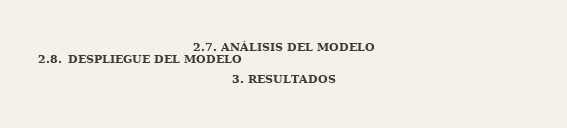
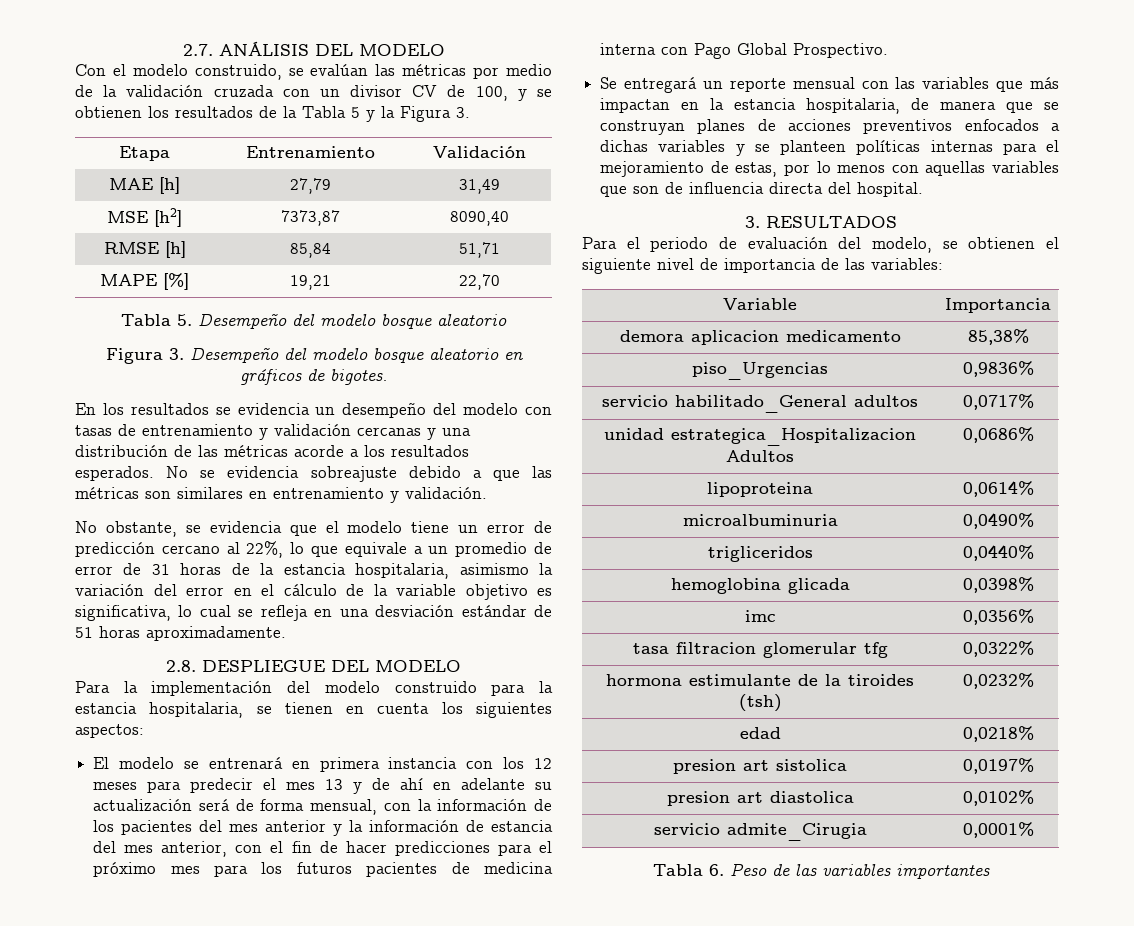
[38,55,242,63] [231,75,336,83] 2.8. DESPLIEGUE DEL MODELO // 3. RESULTADOS -> [75,64,553,80] [75,85,552,101] [75,106,470,122] [119,146,170,161] [245,146,375,158] [432,146,526,158] [109,177,180,194] [289,178,331,194] [458,179,500,194] [107,208,182,227] [280,210,340,226] [449,211,509,226] [103,241,186,258] [289,243,331,258] [458,242,500,258] [100,273,189,290] [289,275,331,290] [458,274,500,290] [121,313,507,329] [105,347,523,364] [239,369,388,385] [75,402,553,418] [75,424,471,440] [75,445,469,457] [75,466,552,482] [75,487,487,503] [75,521,552,537] [75,541,553,558] [75,563,553,579] [75,584,552,600] [75,605,553,621] [75,626,286,641] [166,660,461,672] [75,681,553,696] [75,702,552,718] [75,724,144,738] [93,757,552,772] [93,778,553,794] [93,799,552,815] [93,820,554,836] [93,841,552,857] [93,862,553,877] [600,43,889,59] [600,77,1059,93] [600,98,1059,114] [600,119,1060,135] [600,140,1059,156] [600,161,1059,177] [600,182,924,197] [744,216,897,228] [582,237,1059,253] [582,258,943,274] [723,298,797,310] [945,298,1051,313] [619,330,901,345] [967,329,1029,345] [692,362,828,380] [962,361,1034,377] [602,395,918,413] [962,394,1034,410] [604,428,916,446] [726,450,794,462] [962,427,1034,443] [707,482,813,497] [962,481,1034,497] [682,514,838,526] [962,513,1034,529] [707,546,813,562] [962,545,1034,561] [670,578,850,594] [962,577,1034,593] [744,610,776,622] [962,609,1034,625] [632,642,888,658] [962,641,1034,657] [606,674,914,686] [738,694,782,712] [962,673,1034,689] [739,727,781,739] [962,726,1034,742] [673,759,847,774] [962,758,1034,774] [666,791,854,806] [962,790,1034,806] [653,823,867,841] [962,822,1034,838] [652,863,990,879] Con el modelo construido, se evalúan las métricas por medio de la validación cruzada con un divisor CV de 100, y se obtienen los resultados de la Tabla 5 y la Figura 3. // Etapa | Entrenamiento | Validación // MAE [h] | 27,79 | 31,49 // MSE [h2] | 7373,87 | 8090,40 // RMSE [h] | 85,84 | 51,71 // MAPE [%] | 19,21 | 22,70 // Tabla 5. Desempeño del modelo bosque aleatorio // Figura 3. Desempeño del modelo bosque aleatorio en gráficos de bigotes. // En los resultados se evidencia un desempeño del modelo con tasas de entrenamiento y validación cercanas y una distribución de las métricas acorde a los resultados esperados. No se evidencia sobreajuste debido a que las métricas son similares en entrenamiento y validación. // No obstante, se evidencia que el modelo tiene un error de predicción cercano al 22%, lo que equivale a un promedio de error de 31 horas de la estancia hospitalaria, asimismo la variación del error en el cálculo de la variable objetivo es significativa, lo cual se refleja en una desviación estándar de 51 horas aproximadamente. // 2.8. DESPLIEGUE DEL MODELO // Para la implementación del modelo construido para la estancia hospitalaria, se tienen en cuenta los siguientes aspectos: // El modelo se entrenará en primera instancia con los 12 meses para predecir el mes 13 y de ahí en adelante su actualización será de forma mensual, con la información de los pacientes del mes anterior y la información de estancia del mes anterior, con el fin de hacer predicciones para el próximo mes para los futuros pacientes de medicina interna con Pago Global Prospectivo. // Se entregará un reporte mensual con las variables que más impactan en la estancia hospitalaria, de manera que se construyan planes de acciones preventivos enfocados a dichas variables y se planteen políticas internas para el mejoramiento de estas, por lo menos con aquellas variables que son de influencia directa del hospital. // 3. RESULTADOS // Para el periodo de evaluación del modelo, se obtienen el siguiente nivel de importancia de las variables: // Variable | Importancia // demora aplicacion medicamento | 85,38% // piso_Urgencias | 0,9836% // servicio habilitado_General adultos | 0,0717% // unidad estrategica_Hospitalizacion Adultos | 0,0686% // lipoproteina | 0,0614% // microalbuminuria | 0,0490% // trigliceridos | 0,0440% // hemoglobina glicada | 0,0398% // imc | 0,0356% // tasa filtracion glomerular tfg | 0,0322% // hormona estimulante de la tiroides (tsh) | 0,0232% // edad | 0,0218% // presion art sistolica | 0,0197% // presion art diastolica | 0,0102% // servicio admite_Cirugia | 0,0001% // Tabla 6. Peso de las variables importantes

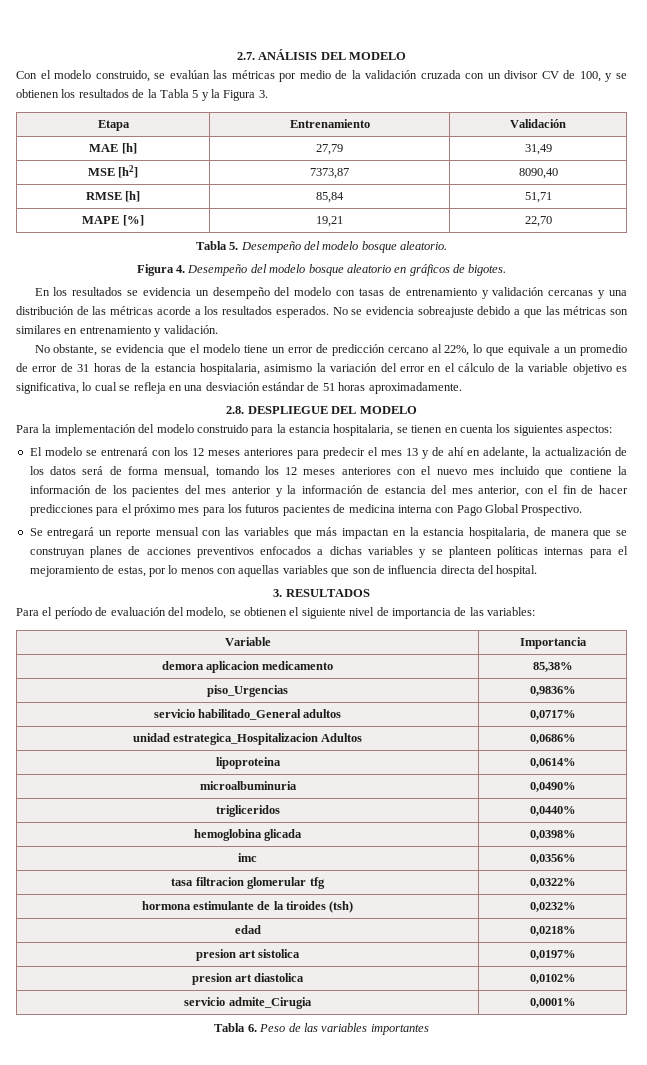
[437,314,507,326] [105,348,184,364] aleatorio // Figura 3. -> [400,241,448,250] [136,264,185,276] aleatorio. // Figura 4.
[291,757,458,772] en primera instancia -> (148, 451) none
(138, 786) none -> [243,448,293,456] anteriores
[461,778,553,790] [93,799,411,815] adelante su actualización será de forma mensual, con -> [482,447,628,459] [29,466,612,478] adelante, la actualización de los datos será de forma mensual, tomando los 12 meses anteriores con el nuevo mes incluido que contiene
[650,237,709,252] periodo -> [54,607,92,619] período

